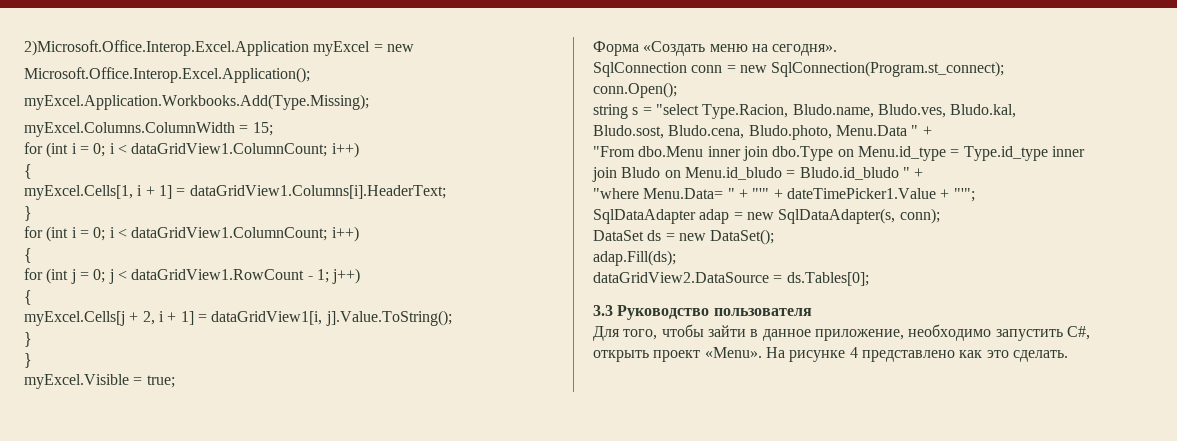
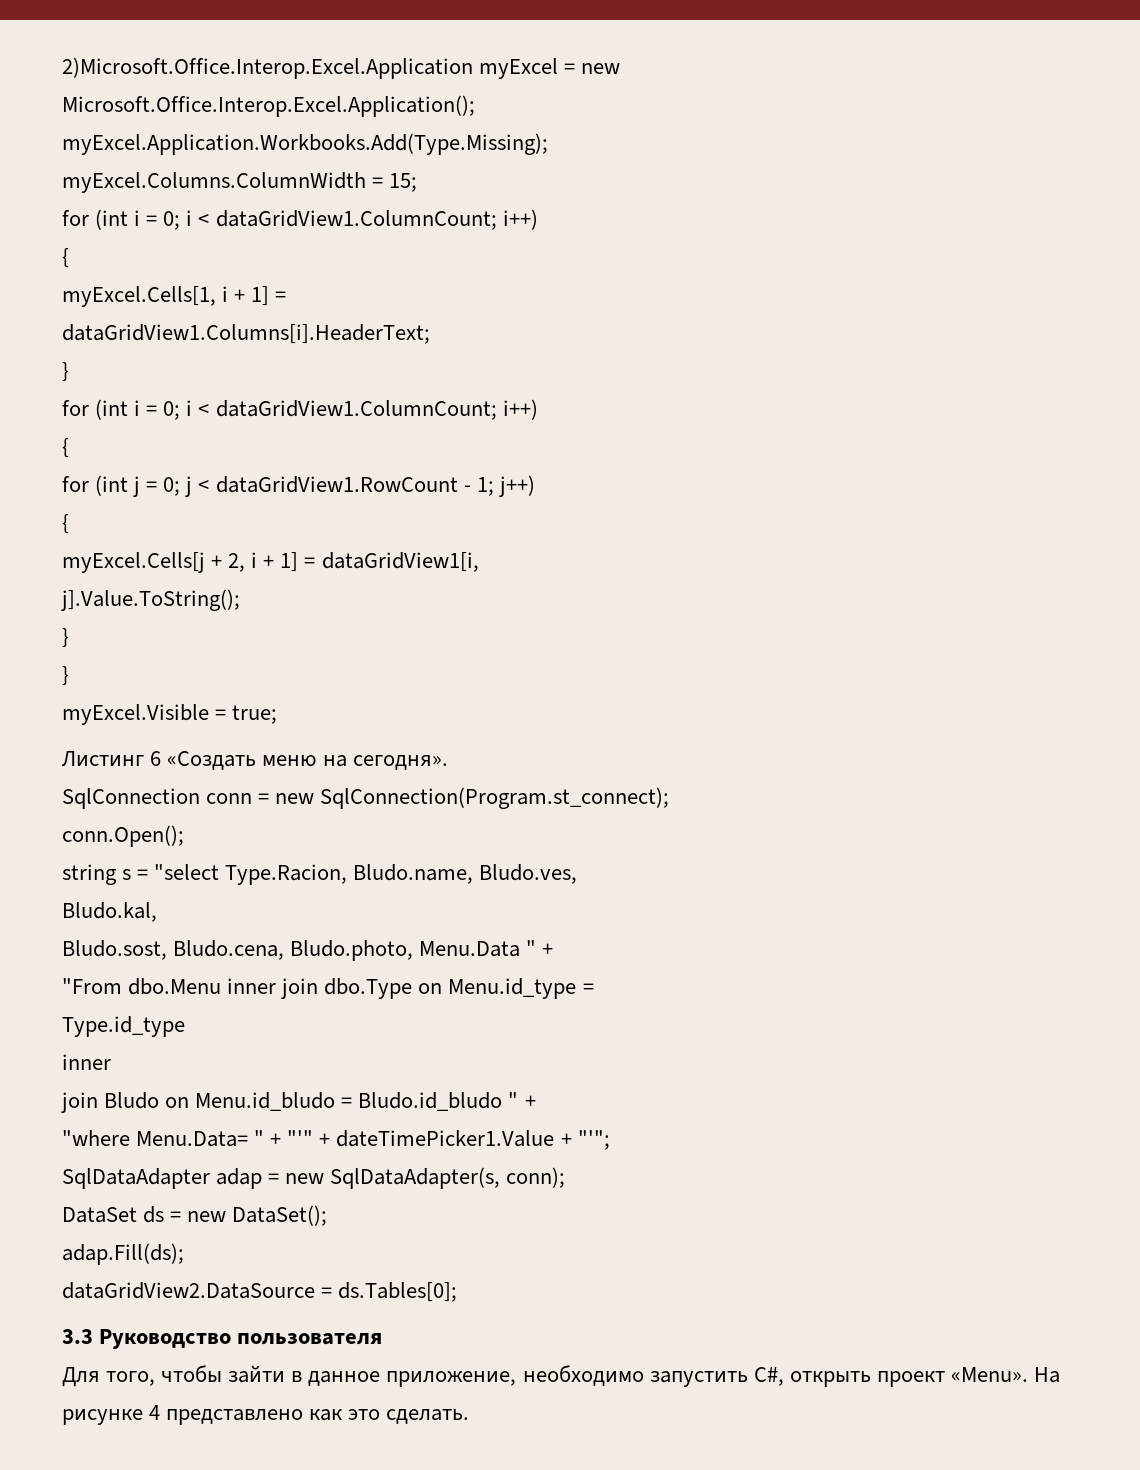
(186, 192) none -> (287, 296) //
(323, 318) none -> (479, 562) //
[593,41,639,56] Форма -> [62,751,162,767] Листинг 6
(946, 111) none -> (578, 874) //
(960, 153) none -> (594, 988) //
(1048, 153) none -> (185, 1026) //

